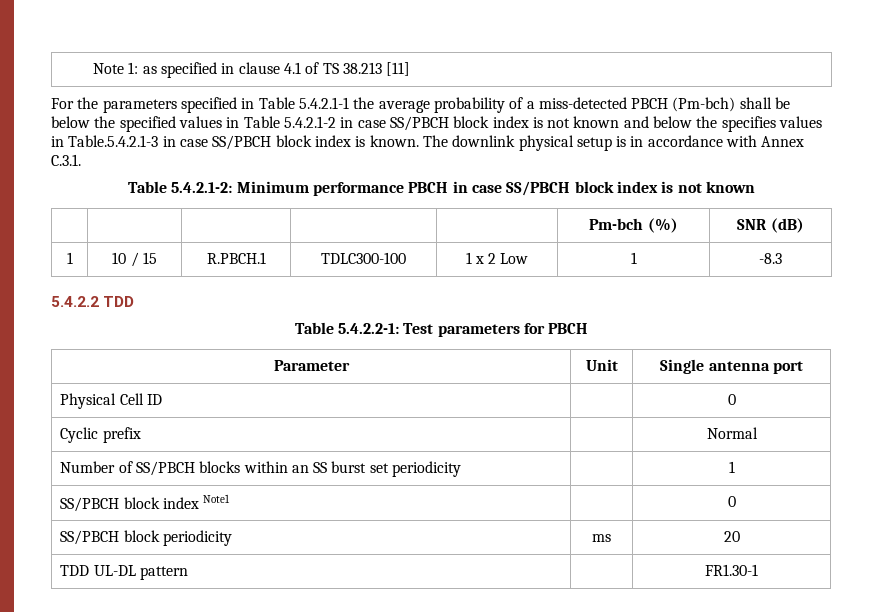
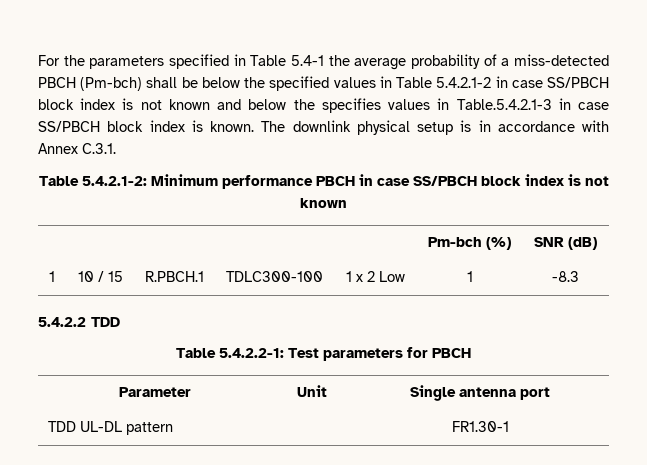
[93,62,411,78] Note 1: as specified in clause 4.1 of TS 38.213 [11] // -> (38, 60) none
[298,97,349,109] 5.4.2.1-1 -> [291,55,324,66] 5.4-1
[60,393,162,409] [727,394,736,405] [60,427,141,443] [706,427,758,439] [60,461,462,477] [728,461,735,473] [60,494,231,512] [727,496,736,507] [60,530,232,546] [592,534,611,542] [723,531,740,542] // Physical Cell ID | | 0 // Cyclic prefix | | Normal // Number of SS/PBCH blocks within an SS burst set periodicity | | 1 // SS/PBCH block index Note1 | | 0 // SS/PBCH block periodicity | ms | 20 -> (550, 393) none

